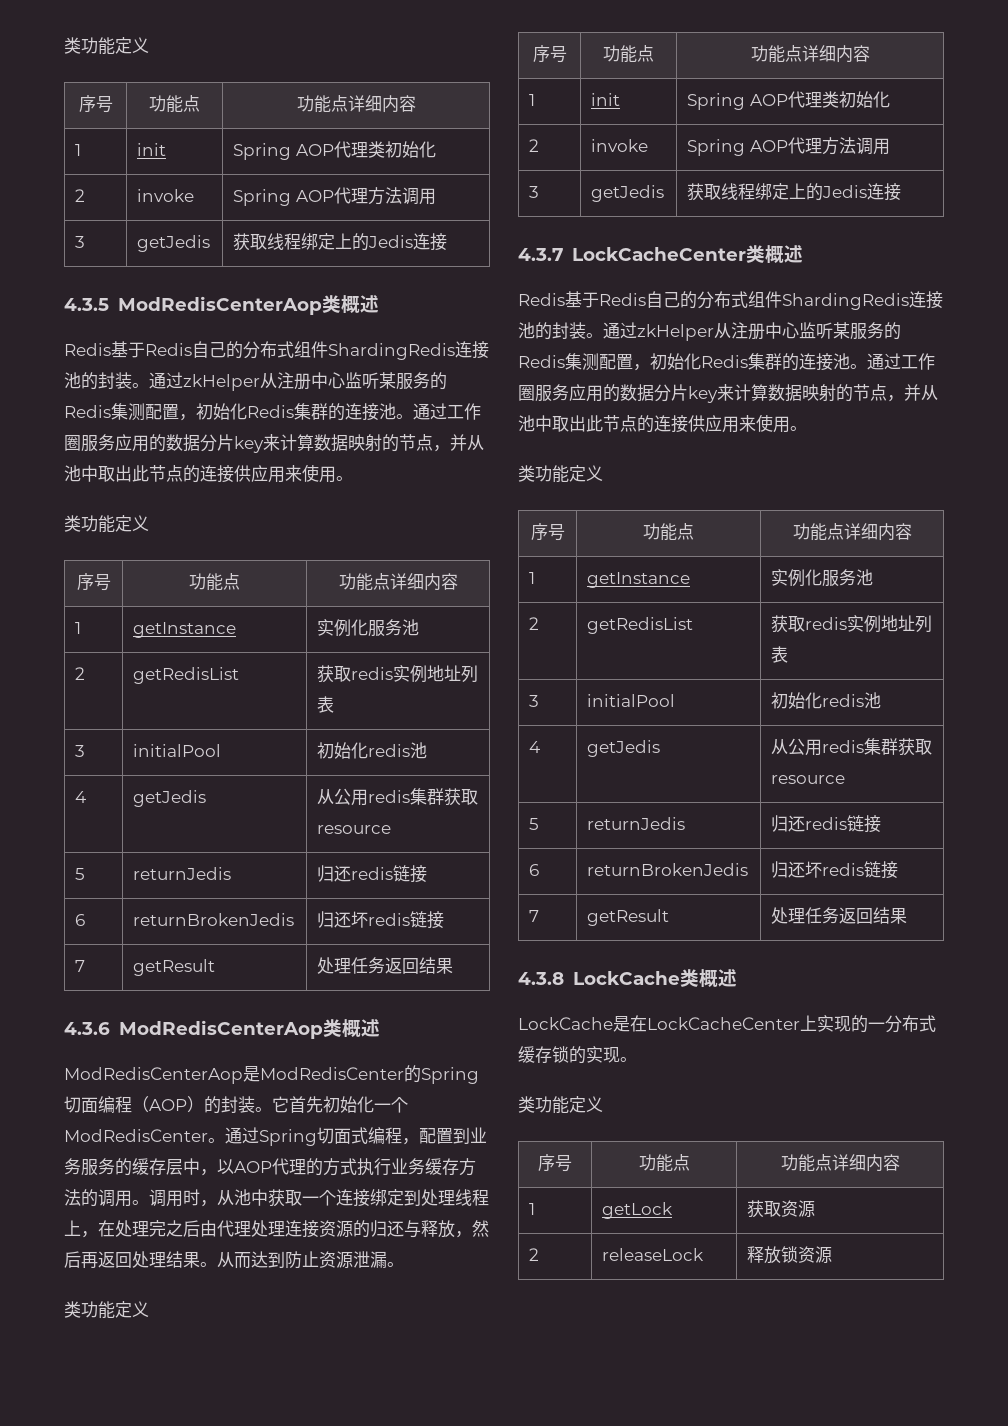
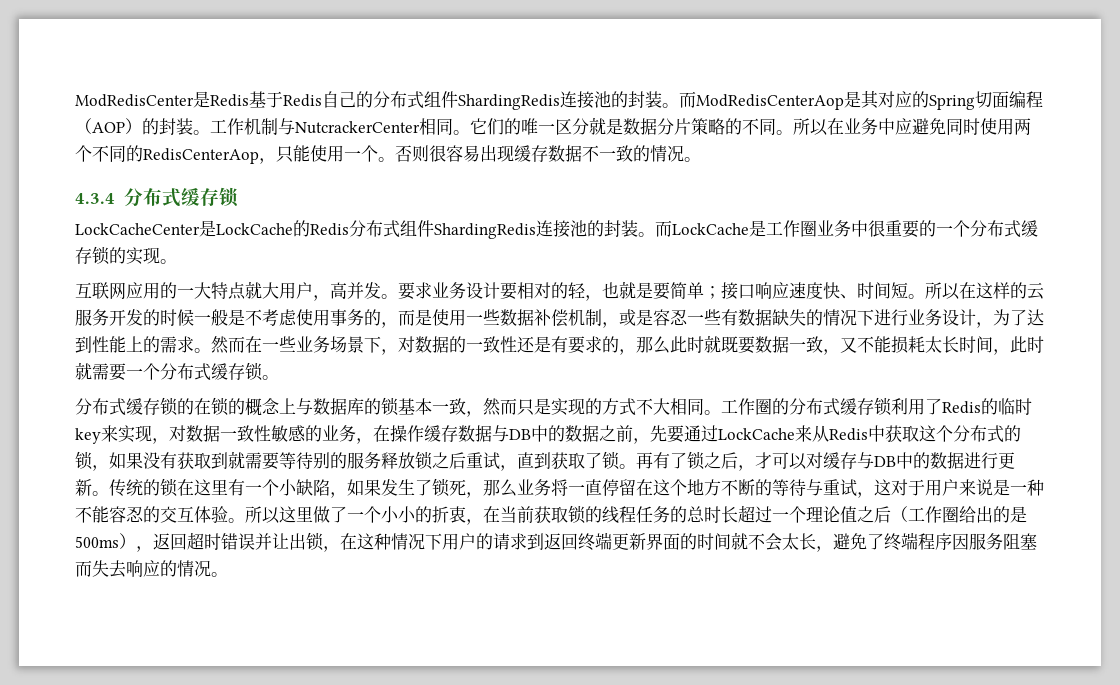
[64,37,149,55] [78,95,113,113] [149,95,200,113] [296,95,416,113] [75,144,82,156] [137,143,167,156] [233,141,436,160] [75,189,86,202] [137,189,195,202] [233,187,436,206] [75,236,86,248] [137,235,211,252] [233,233,448,251] [64,295,379,315] 类功能定义 // 序号 | 功能点 | 功能点详细内容 // 1 | init | Spring AOP代理类初始化 // 2 | invoke | Spring AOP代理方法调用 // 3 | getJedis | 获取线程绑定上的Jedis连接 // 4.3.5 ModRedisCenterAop类概述 // -> [75,91,210,108] ModRedisCenter是
[149,372,447,391] [64,403,481,421] [64,434,484,453] [64,464,353,483] [64,515,149,533] [76,573,111,591] [189,573,240,591] [338,573,458,591] [75,622,82,634] [133,622,237,638] [317,619,420,637] [75,667,86,680] [133,667,240,684] [317,665,479,683] [317,696,335,713] [75,745,86,757] [133,744,222,757] [317,742,428,759] [75,791,87,803] [133,790,207,807] [317,788,479,806] [317,825,392,834] [75,868,86,880] [133,867,232,880] [317,865,428,883] [75,914,86,926] [133,913,295,926] [317,911,445,929] [75,960,86,972] [133,959,216,976] [317,957,454,974] [64,1019,380,1039] [64,1066,404,1084] 通过zkHelper从注册中心监听某服务的Redis集测配置，初始化Redis集群的连接池。通过工作圈服务应用的数据分片key来计算数据映射的节点，并从池中取出此节点的连接供应用来使用。 // 类功能定义 // 序号 | 功能点 | 功能点详细内容 // 1 | getInstance | 实例化服务池 // 2 | getRedisList | 获取redis实例地址列表 // 3 | initialPool | 初始化redis池 // 4 | getJedis | 从公用redis集群获取resource // 5 | returnJedis | 归还redis链接 // 6 | returnBrokenJedis | 归还坏redis链接 // 7 | getResult | 处理任务返回结果 // 4.3.6 ModRedisCenterAop类概述 // ModRedisCenterAop是ModRedisCenter -> [679,90,912,110] 而ModRedisCenterAop是其对应
[272,1096,408,1113] [64,1127,487,1146] [64,1158,476,1176] [64,1189,489,1207] [64,1220,489,1238] [64,1251,404,1269] [64,1301,149,1319] [532,45,567,63] [603,45,654,63] [750,45,870,63] [529,94,536,106] [591,93,621,106] [687,91,890,110] [529,139,540,152] [591,139,649,152] [687,137,890,156] [529,186,540,198] [591,185,665,202] [687,183,902,201] [518,245,803,264] [518,291,943,310] [518,322,901,341] [518,353,935,371] [518,384,938,403] [518,414,807,433] [518,465,603,483] [530,523,565,541] [643,523,694,541] [792,523,912,541] [529,572,536,584] [587,572,691,588] [771,569,874,587] [529,617,540,630] [587,617,694,634] [771,615,933,633] [771,646,789,663] [529,695,540,707] [587,694,676,707] [771,692,882,709] [529,741,541,753] [587,740,661,757] [771,738,933,756] [771,775,846,784] [529,818,540,830] [587,817,686,830] [771,815,882,833] [529,864,540,876] [587,863,749,876] [771,861,899,879] [529,910,540,922] [587,909,670,926] [771,907,908,924] [518,969,737,988] [518,1015,885,1033] 它首先初始化一个ModRedisCenter。通过Spring切面式编程，配置到业务服务的缓存层中，以AOP代理的方式执行业务缓存方法的调用。调用时，从池中获取一个连接绑定到处理线程上，在处理完之后由代理处理连接资源的归还与释放，然后再返回处理结果。从而达到防止资源泄漏。 // 类功能定义 // 序号 | 功能点 | 功能点详细内容 // 1 | init | Spring AOP代理类初始化 // 2 | invoke | Spring AOP代理方法调用 // 3 | getJedis | 获取线程绑定上的Jedis连接 // 4.3.7 LockCacheCenter类概述 // Redis基于Redis自己的分布式组件ShardingRedis连接池的封装。通过zkHelper从注册中心监听某服务的Redis集测配置，初始化Redis集群的连接池。通过工作圈服务应用的数据分片key来计算数据映射的节点，并从池中取出此节点的连接供应用来使用。 // 类功能定义 // 序号 | 功能点 | 功能点详细内容 // 1 | getInstance | 实例化服务池 // 2 | getRedisList | 获取redis实例地址列表 // 3 | initialPool | 初始化redis池 // 4 | getJedis | 从公用redis集群获取resource // 5 | returnJedis | 归还redis链接 // 6 | returnBrokenJedis | 归还坏redis链接 // 7 | getResult | 处理任务返回结果 // 4.3.8 LockCache类概述 // LockCache是在LockCacheCenter上实现的一 -> [210,117,1031,136] [75,145,701,164] [75,187,239,207] [75,220,970,239] 工作机制与NutcrackerCenter相同。它们的唯一区分就是数据分片策略的不同。所以在业务中应避免同时使用两个不同的RedisCenterAop，只能使用一个。否则很容易出现缓存数据不一致的情况。 // 4.3.4分布式缓存锁 // LockCacheCenter是LockCache的Redis分布式组件ShardingRedis连接池的封装。而LockCache是工作圈业务中很重要的一个
[518,1096,603,1114] [538,1154,572,1172] [638,1154,690,1172] [780,1154,900,1172] [529,1203,536,1215] [602,1202,674,1219] [747,1200,816,1218] [529,1248,540,1261] [602,1248,705,1261] [747,1246,833,1264] 类功能定义 // 序号 | 功能点 | 功能点详细内容 // 1 | getLock | 获取资源 // 2 | releaseLock | 释放锁资源 -> [75,281,1044,301] [75,309,1044,328] [75,335,1044,355] [75,362,279,381] [75,397,1032,417] [75,425,1021,444] [75,451,1015,471] [75,478,1044,498] [75,505,1027,525] [75,532,1037,552] [75,560,228,578] 互联网应用的一大特点就大用户，高并发。要求业务设计要相对的轻，也就是要简单；接口响应速度快、时间短。所以在这样的云服务开发的时候一般是不考虑使用事务的，而是使用一些数据补偿机制，或是容忍一些有数据缺失的情况下进行业务设计，为了达到性能上的需求。然而在一些业务场景下，对数据的一致性还是有要求的，那么此时就既要数据一致，又不能损耗太长时间，此时就需要一个分布式缓存锁。 // 分布式缓存锁的在锁的概念上与数据库的锁基本一致，然而只是实现的方式不大相同。工作圈的分布式缓存锁利用了Redis的临时key来实现，对数据一致性敏感的业务，在操作缓存数据与DB中的数据之前，先要通过LockCache来从Redis中获取这个分布式的锁，如果没有获取到就需要等待别的服务释放锁之后重试，直到获取了锁。再有了锁之后，才可以对缓存与DB中的数据进行更新。传统的锁在这里有一个小缺陷，如果发生了锁死，那么业务将一直停留在这个地方不断的等待与重试，这对于用户来说是一种不能容忍的交互体验。所以这里做了一个小小的折衷，在当前获取锁的线程任务的总时长超过一个理论值之后（工作圈给出的是500ms），返回超时错误并让出锁，在这种情况下用户的请求到返回终端更新界面的时间就不会太长，避免了终端程序因服务阻塞而失去响应的情况。

